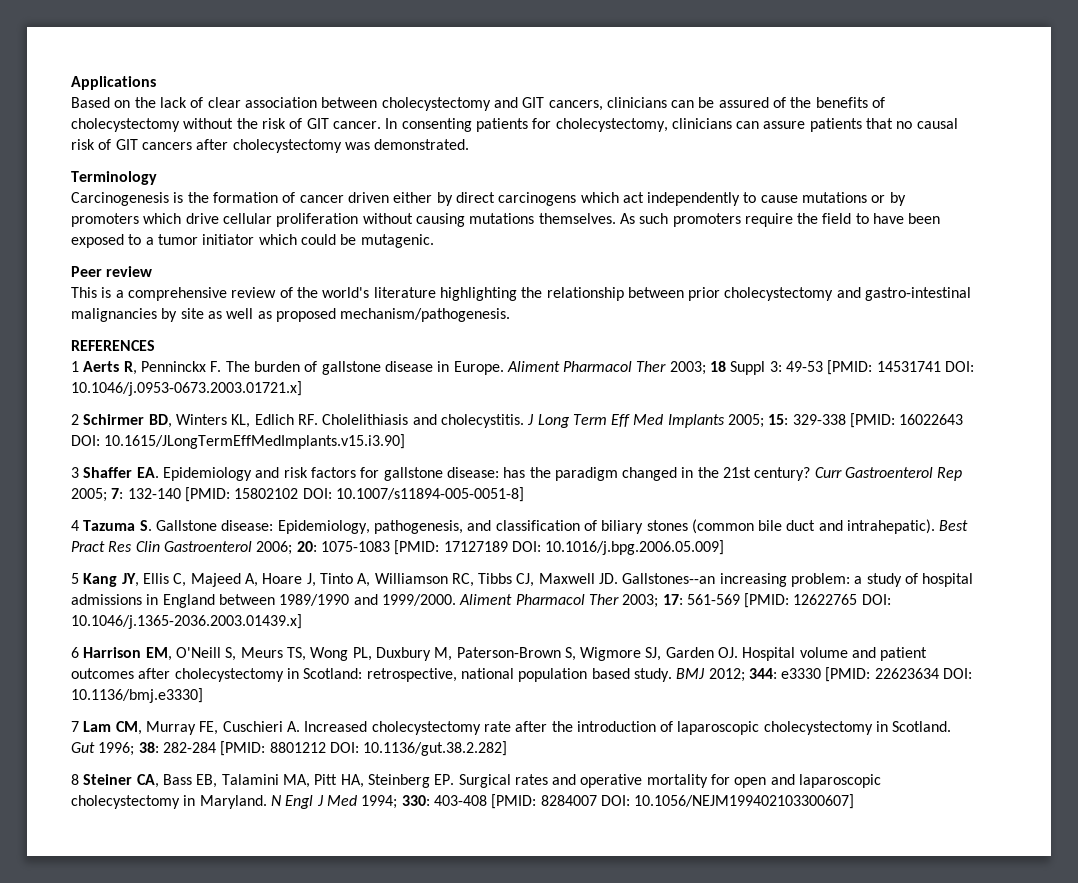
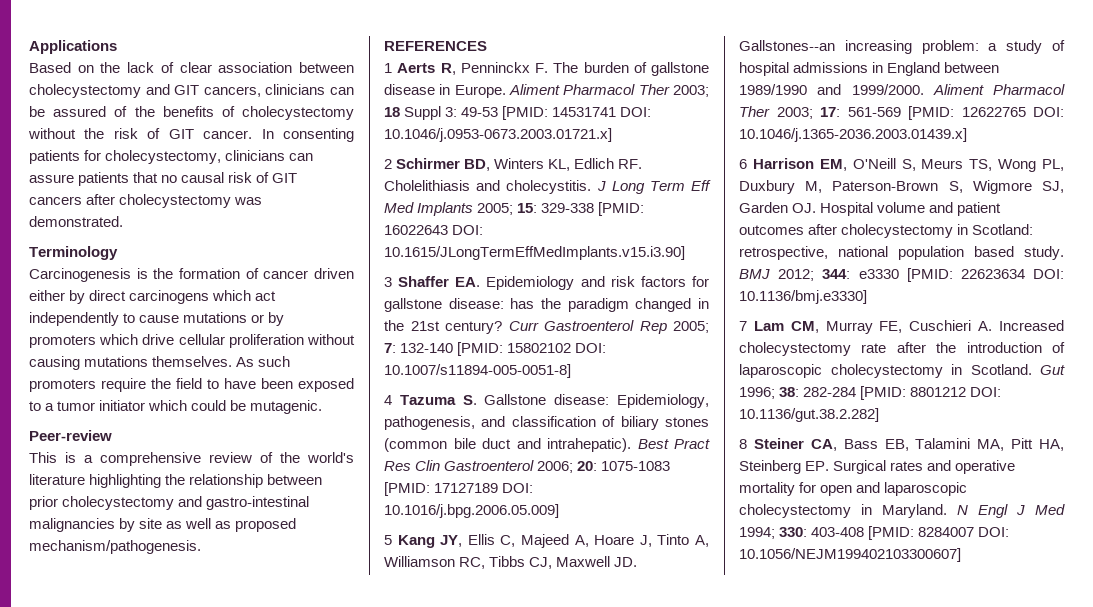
[71,266,153,277] Peer review -> [29,430,112,441] Peer-review

